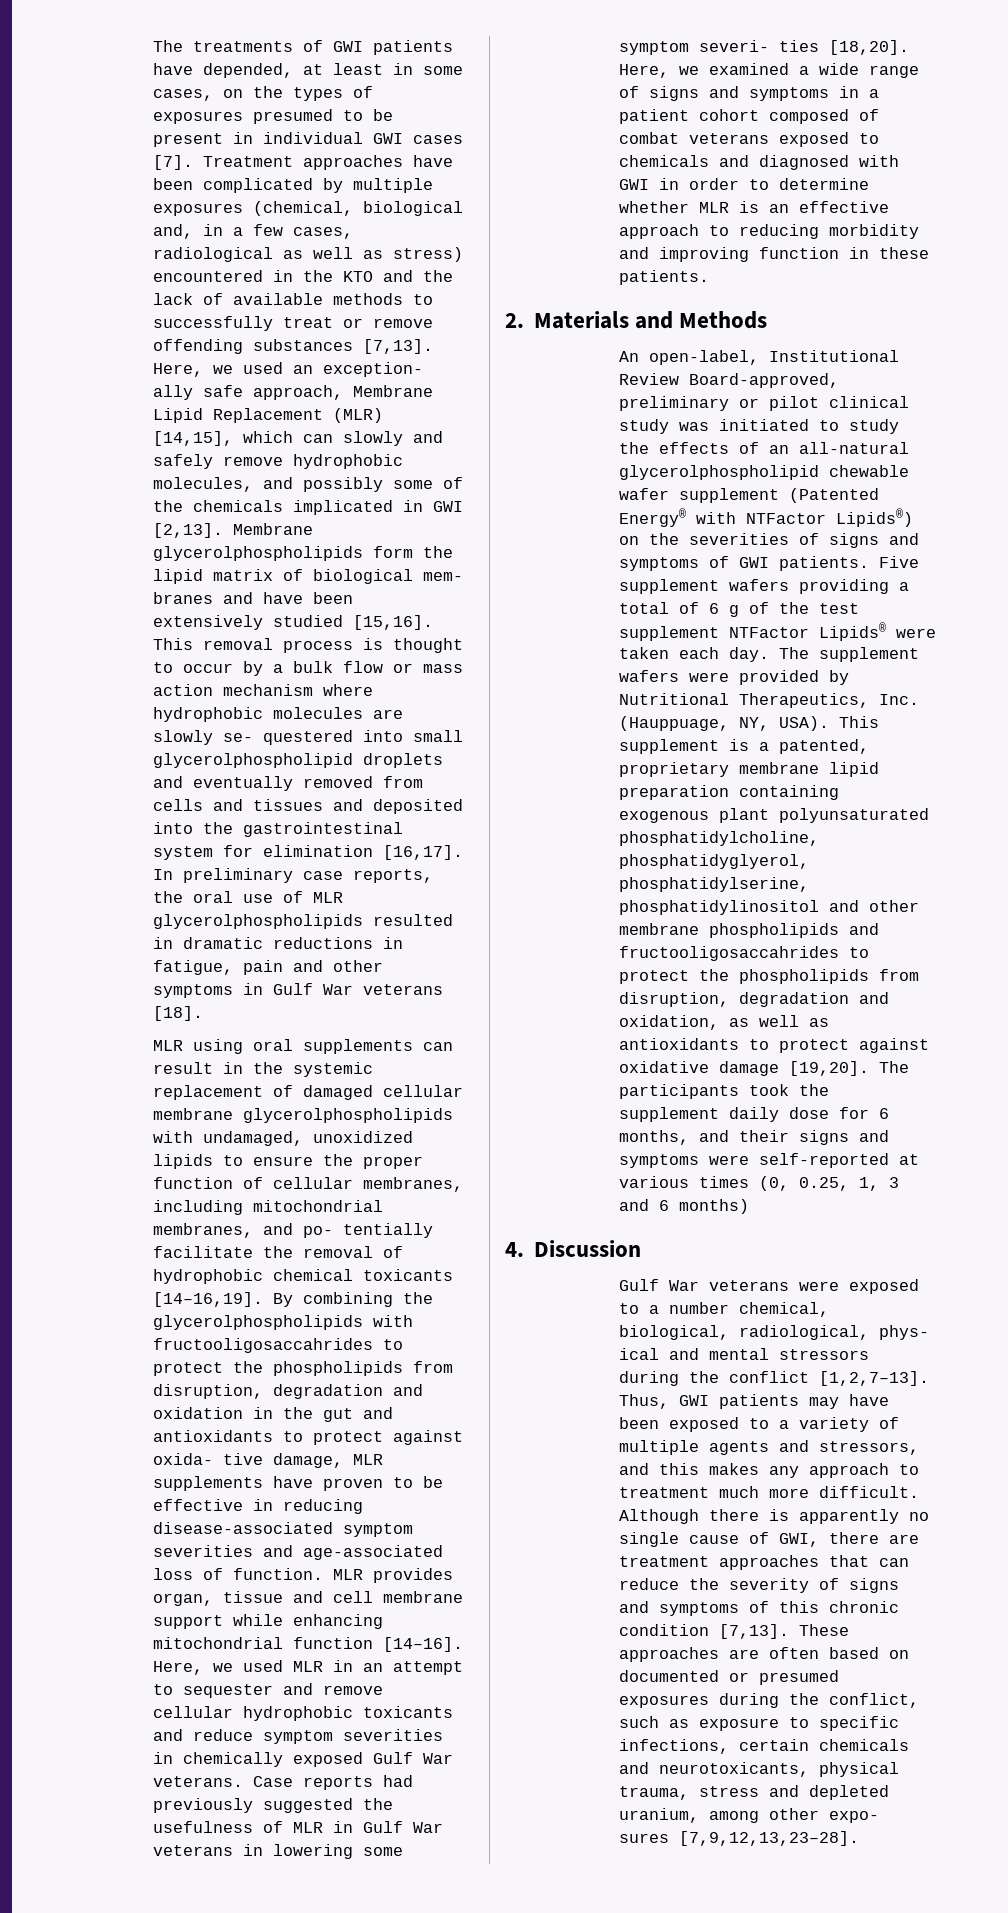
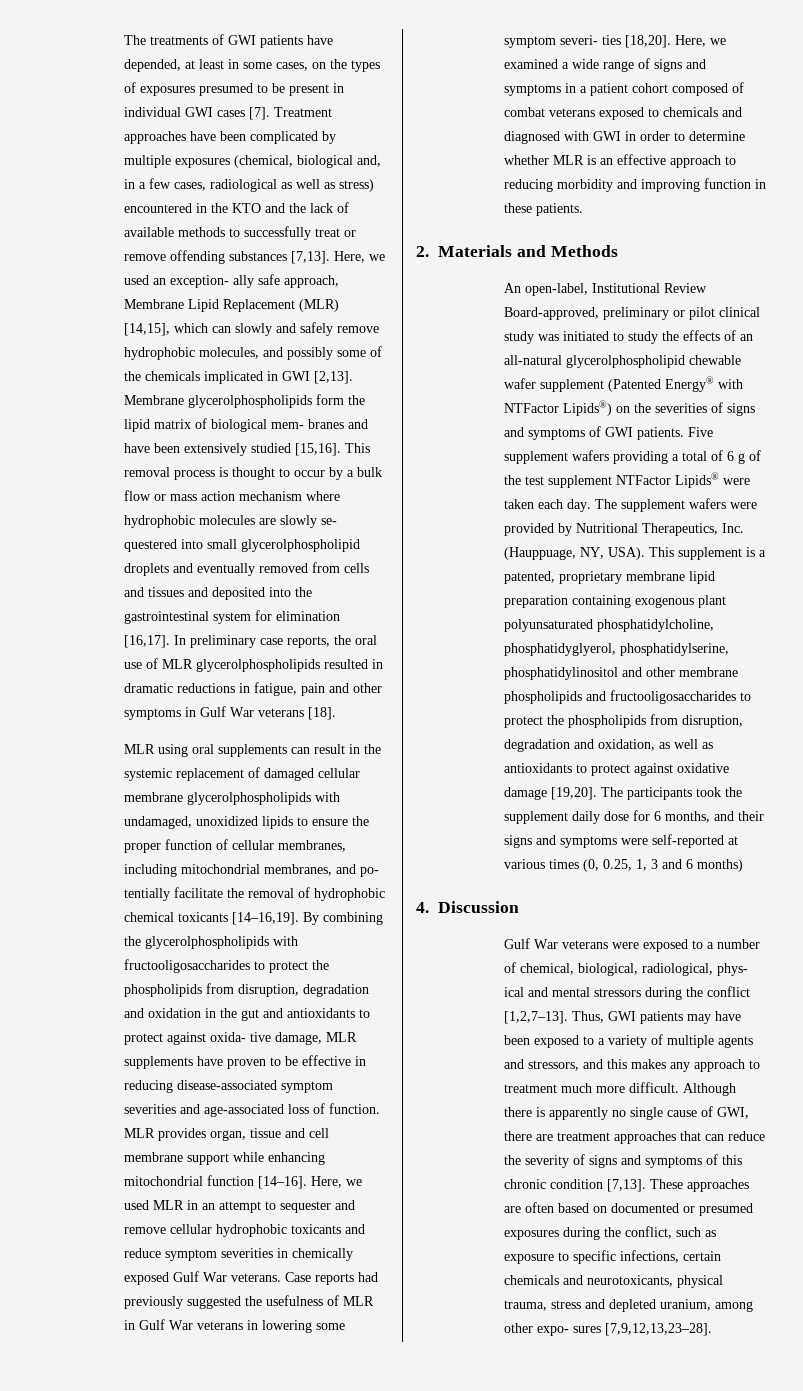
[153,1338,374,1353] fructooligosaccahrides -> [124,959,251,973] fructooligosaccharides
[619,946,840,961] fructooligosaccahrides -> [610,690,737,704] fructooligosaccharides
(730, 1308) none -> [504,962,517,973] of

